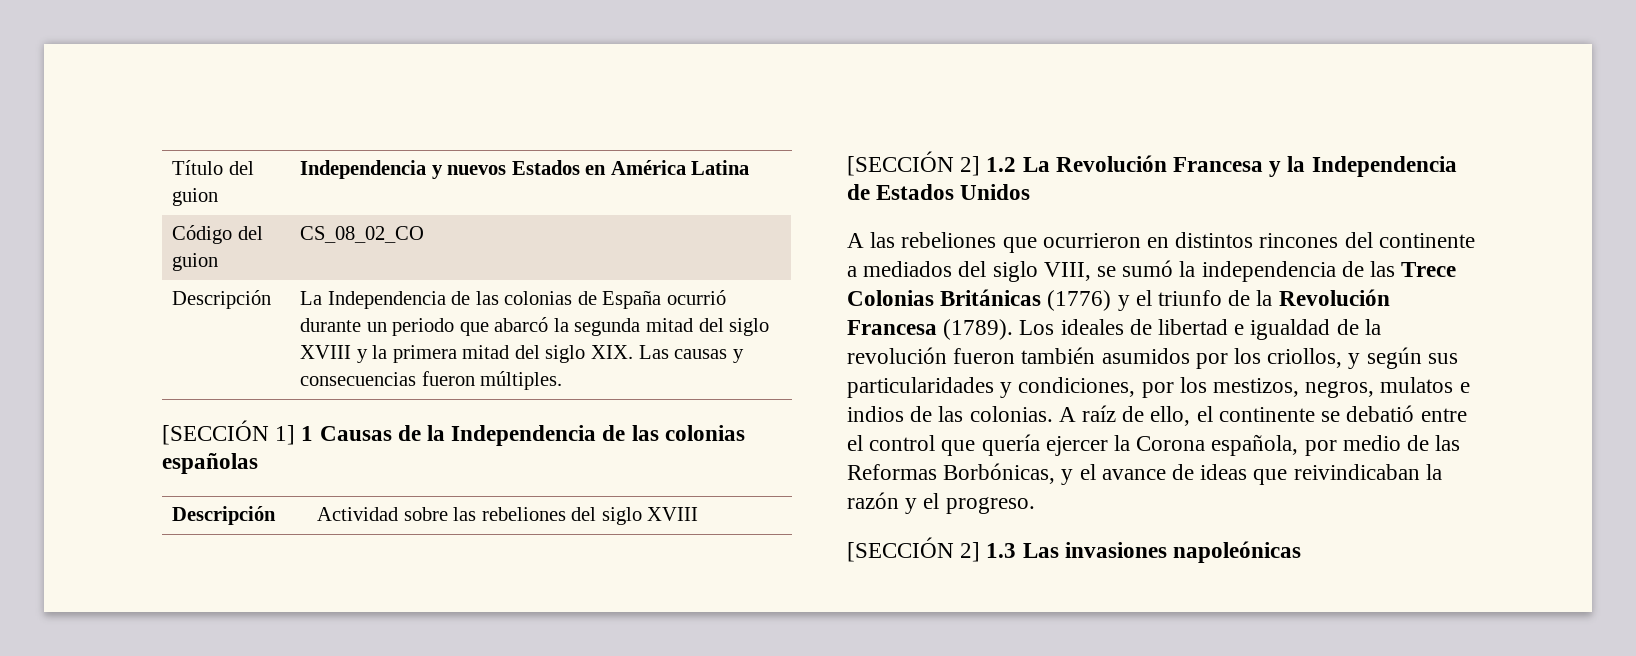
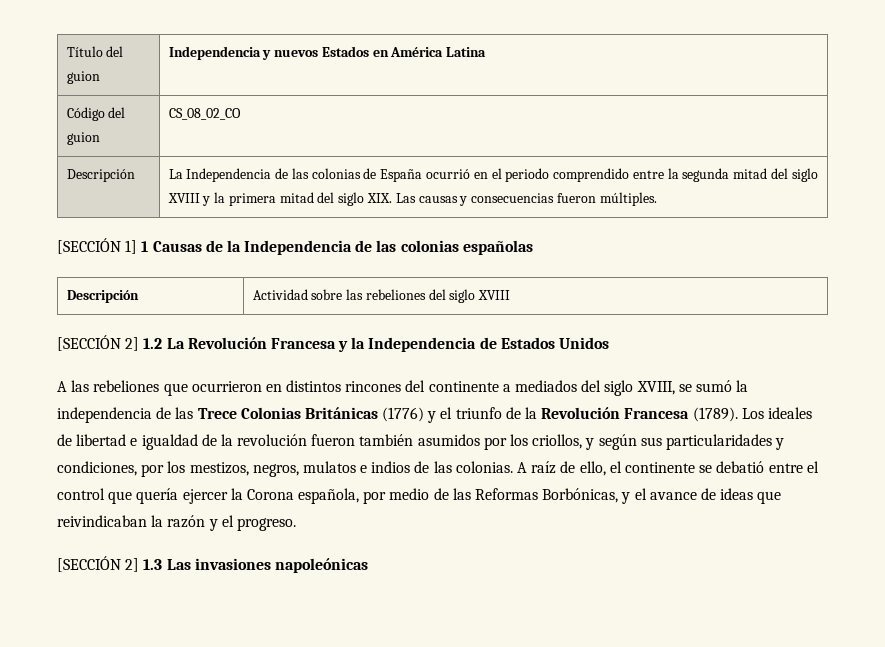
[300,317,549,336] durante un periodo que abarcó -> [473,168,664,182] en el periodo comprendido entre
[1043,262,1091,281] VIII, -> [636,381,675,395] XVIII,

